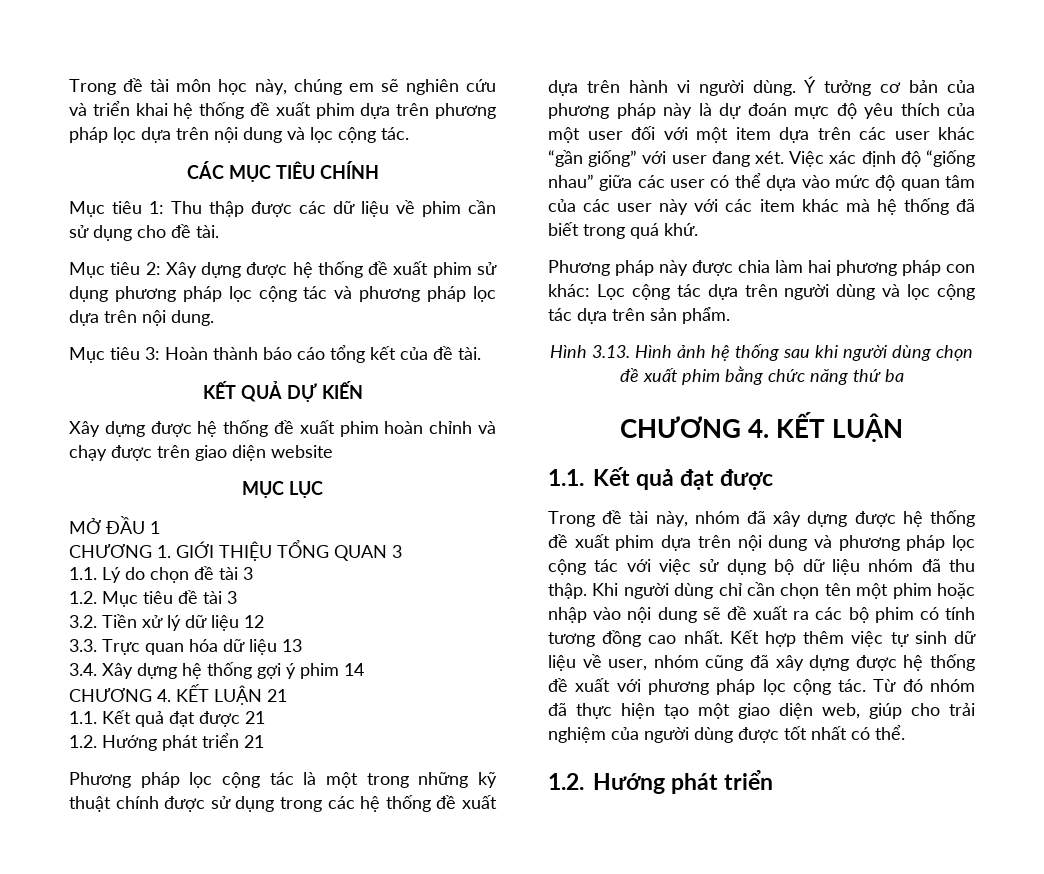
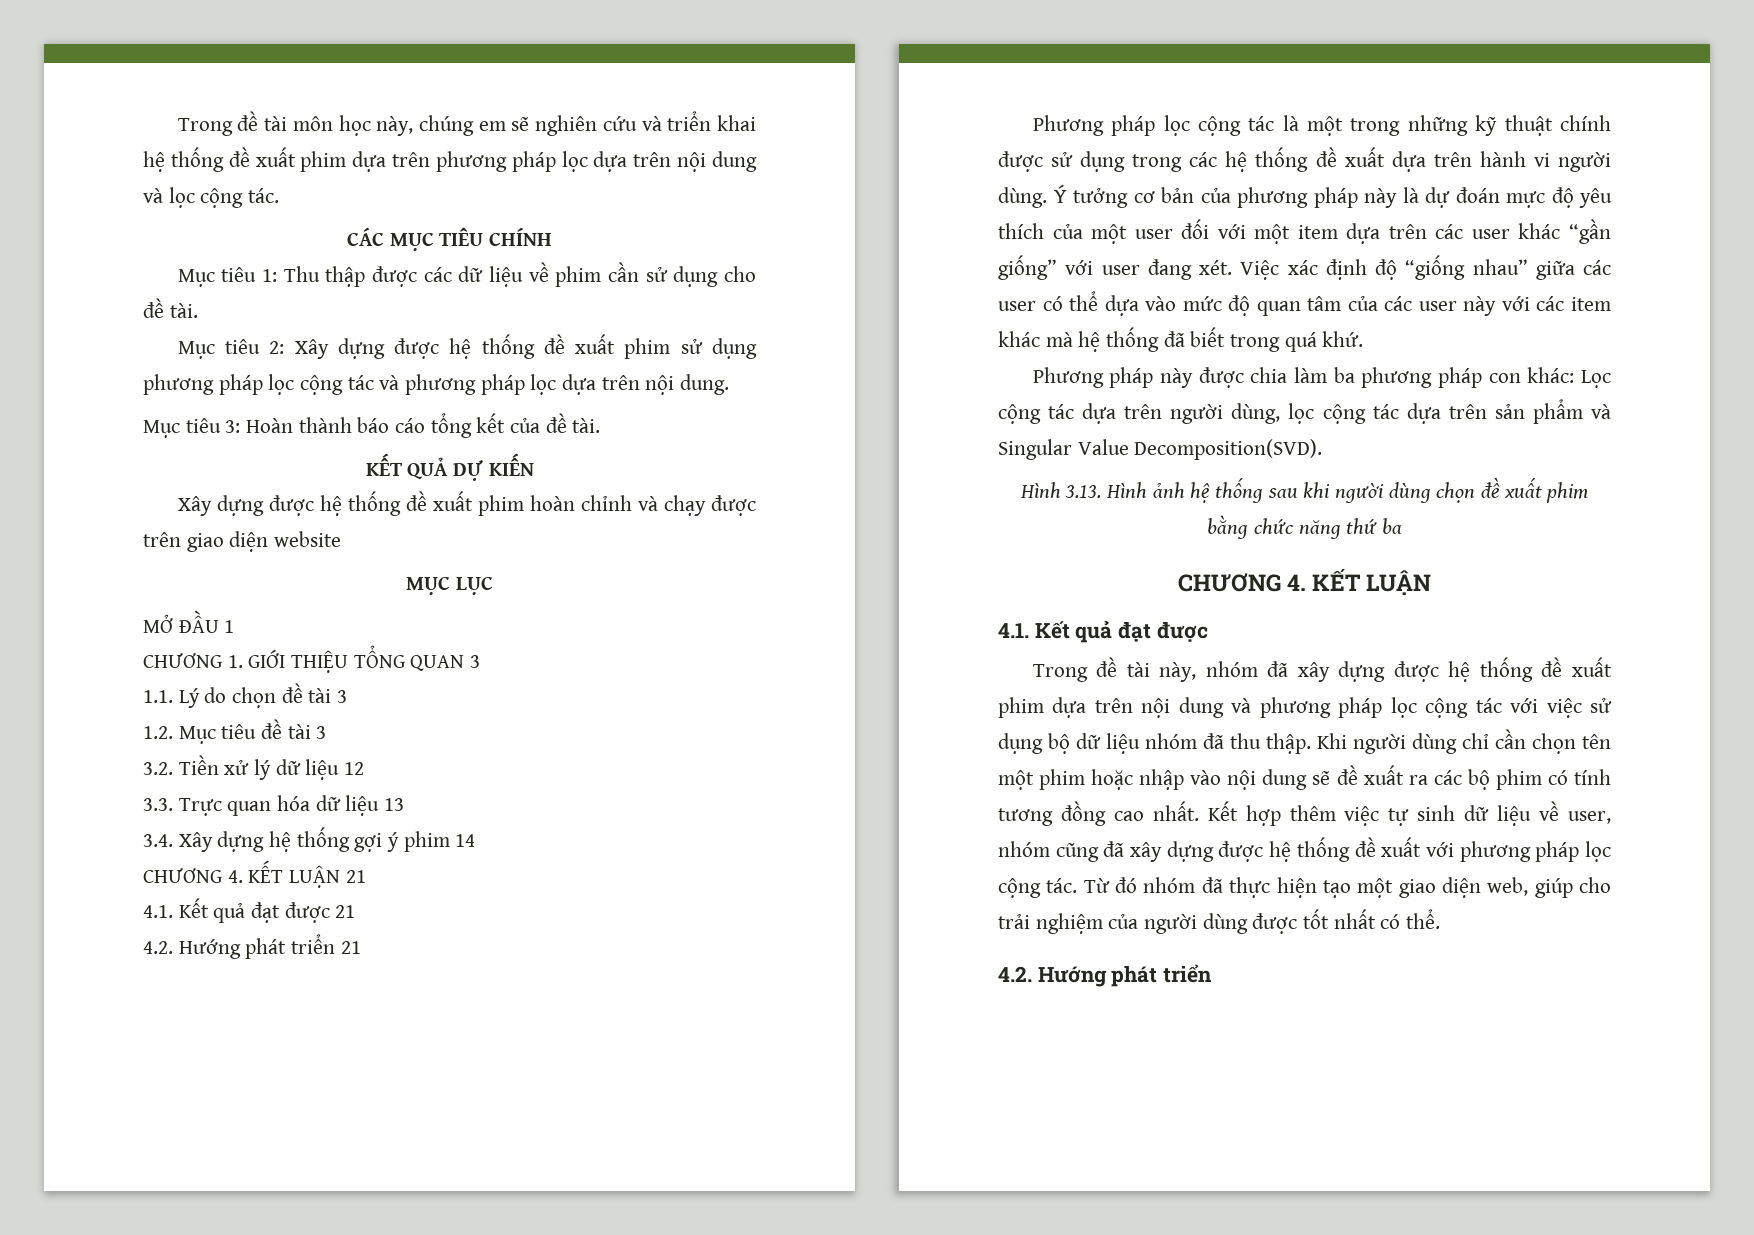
[69,711,97,724] 1.1. -> [143,905,173,918] 4.1.
[69,735,97,748] 1.2. -> [143,941,173,954] 4.2.
[808,260,831,273] hai -> [1333,367,1355,383] ba
[836,284,901,300] dùng và -> [1231,403,1281,424] dùng,
[682,307,730,324] phẩm. -> [1532,399,1611,424] [998,439,1323,460] phẩm và Singular Value Decomposition(SVD).
[548,469,584,486] 1.1. -> [998,623,1029,638] 4.1.
[548,773,584,790] 1.2. -> [998,966,1032,982] 4.2.

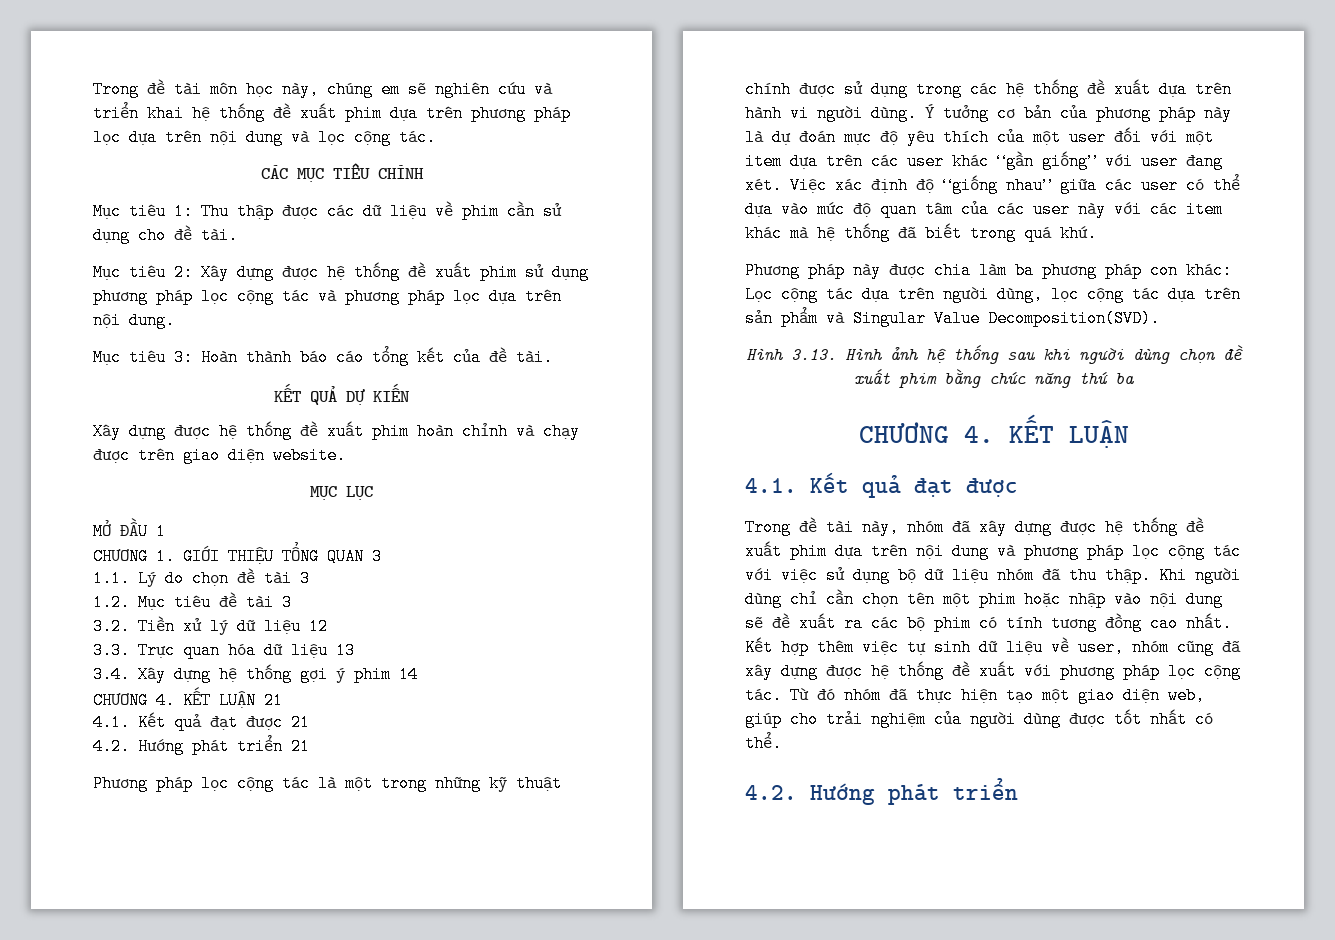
[274,531,342,547] website -> [273,447,346,464] website.

